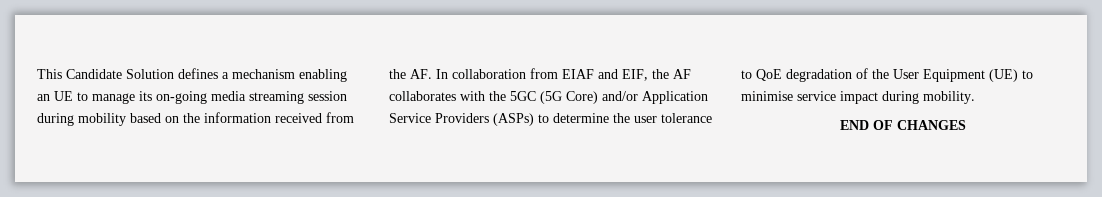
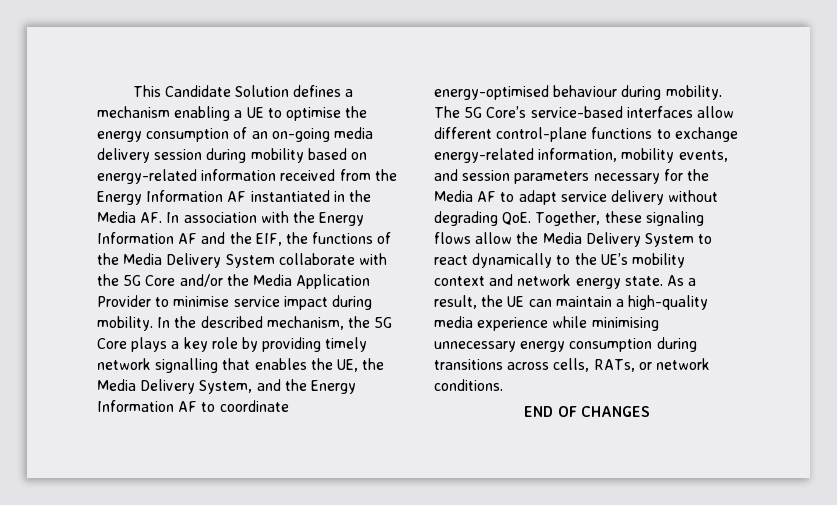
[37,94,50,101] an -> [234,110,243,118] a
[92,91,152,104] manage its -> [285,106,368,121] [97,127,268,142] optimise the energy consumption of an
[249,91,304,104] streaming -> [97,148,150,163] delivery
[183,113,200,123] the -> [97,169,197,184] energy-related
[410,68,691,81] [389,91,708,104] [389,113,712,126] [741,68,1018,82] AF. In collaboration from EIAF and EIF, the AF collaborates with the 5GC (5G Core) and/or Application Service Providers (ASPs) to determine the user tolerance to QoE degradation of the User Equipment (UE) -> [97,190,371,205] [97,211,365,226] [97,232,392,246] [97,253,387,268] [97,274,371,289] [97,295,151,307] Energy Information AF instantiated in the Media AF. In association with the Energy Information AF and the EIF, the functions of the Media Delivery System collaborate with the 5G Core and/or the Media Application Provider
(975, 97) none -> [157,316,393,330] [97,337,368,352] [97,358,385,373] [97,379,356,394] [97,400,289,412] [434,85,722,100] [434,106,734,118] [434,127,738,142] [434,148,728,163] [434,169,709,184] [434,190,719,205] [434,211,704,226] [434,232,713,247] [434,253,685,268] [434,274,697,289] [434,295,709,310] [434,316,659,331] [434,337,697,352] [434,358,710,372] [434,379,503,391] In the described mechanism, the 5G Core plays a key role by providing timely network signalling that enables the UE, the Media Delivery System, and the Energy Information AF to coordinate energy-optimised behaviour during mobility. The 5G Core’s service-based interfaces allow different control-plane functions to exchange energy-related information, mobility events, and session parameters necessary for the Media AF to adapt service delivery without degrading QoE. Together, these signaling flows allow the Media Delivery System to react dynamically to the UE’s mobility context and network energy state. As a result, the UE can maintain a high-quality media experience while minimising unnecessary energy consumption during transitions across cells, RATs, or network conditions.

